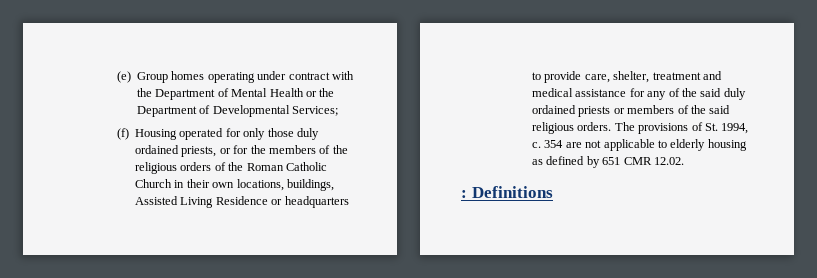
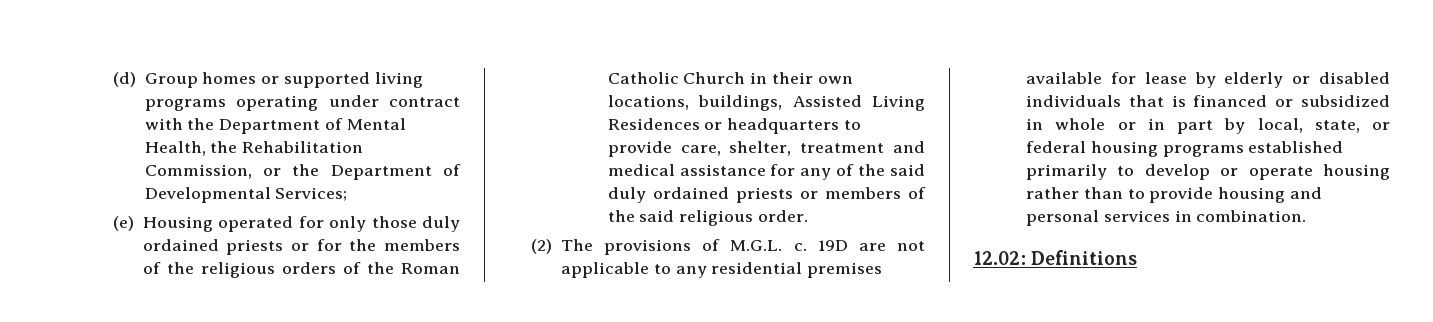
[116,71,131,83] (e) -> [112,72,136,87] (d)
(205, 75) none -> [261,72,423,88] [144,99,226,111] or supported living programs
[269,88,304,97] Health -> [144,141,364,156] [144,164,252,179] Health, the Rehabilitation Commission,
[116,128,129,140] (f) -> [112,216,134,231] (e)
[181,146,217,157] priests, -> [226,239,284,255] priests
[215,196,268,205] Residence -> [607,118,700,130] Residences
[577,122,612,131] orders. -> [757,210,808,222] [531,239,553,254] order. // (2)
[704,123,749,134] [532,139,747,151] [532,156,684,168] [461,190,467,198] St. 1994, c. 354 are not applicable to elderly housing as defined by 651 CMR 12.02. // : -> [730,240,926,251] [561,262,882,278] [1026,72,1390,88] [1026,95,1390,107] [1026,118,1390,134] [1026,141,1344,157] [1026,164,1390,180] [1026,187,1322,203] [1026,210,1307,226] [973,251,1026,265] M.G.L. c. 19D are not applicable to any residential premises available for lease by elderly or disabled individuals that is financed or subsidized in whole or in part by local, state, or federal housing programs established primarily to develop or operate housing rather than to provide housing and personal services in combination. // 12.02:

